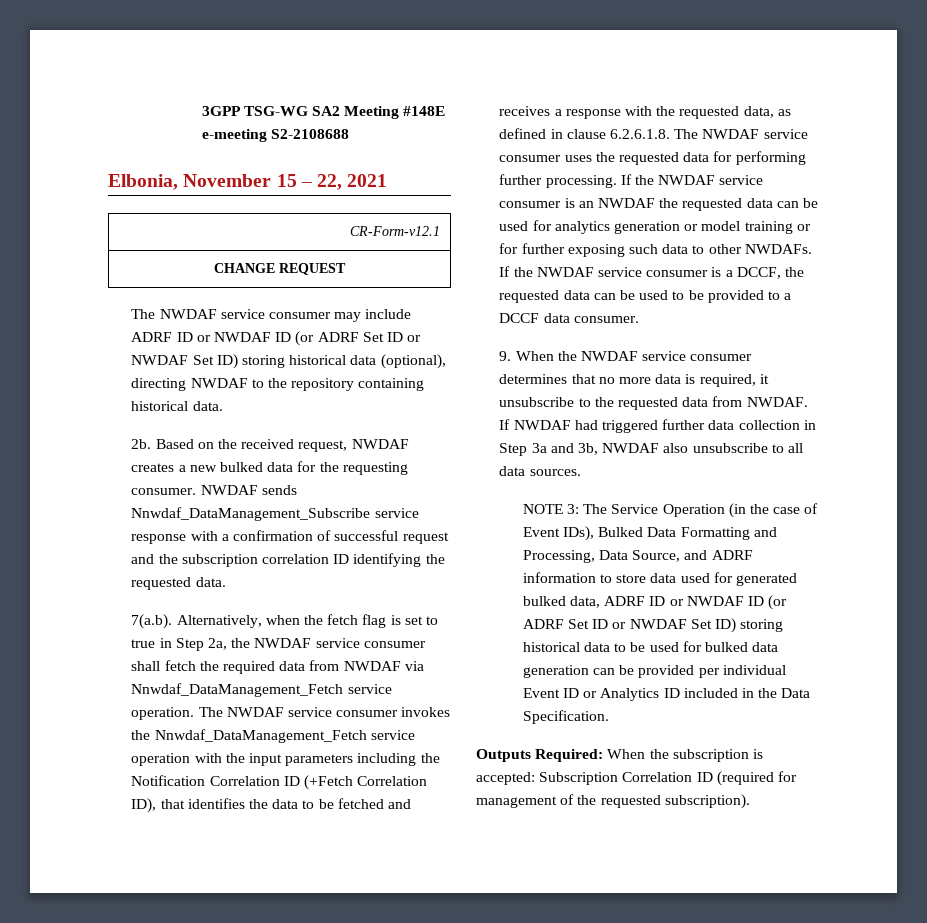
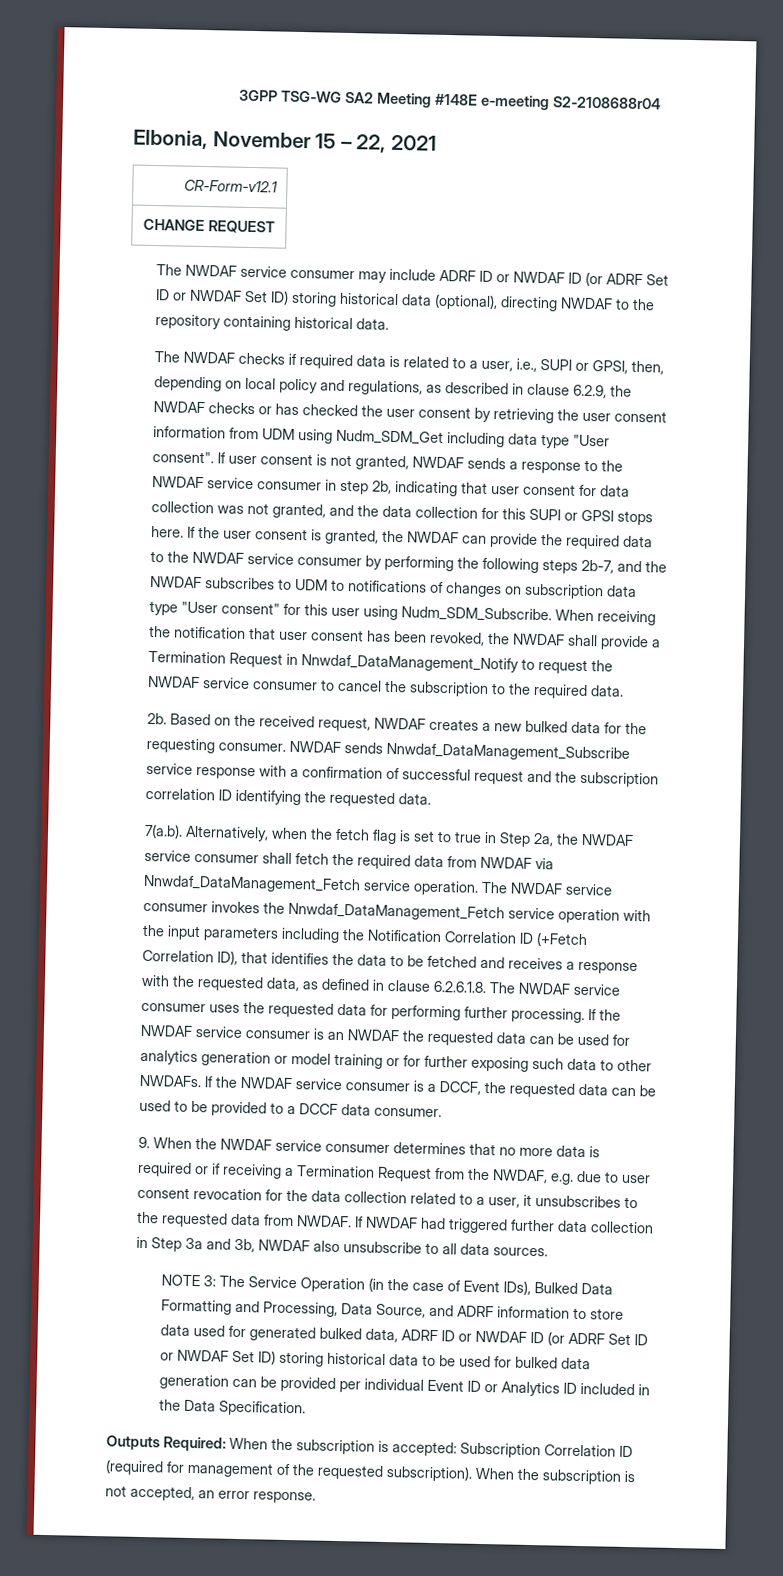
[270,129,349,139] S2-2108688 -> [552,96,661,110] S2-2108688r04
(223, 406) none -> [154,351,665,375] [154,376,633,399] [153,401,668,424] [153,426,611,449] [152,451,624,474] [152,476,631,497] [151,501,654,526] [151,525,654,550] [150,550,668,574] [150,575,638,600] [149,600,657,626] [149,625,662,651] [148,650,614,675] [148,675,625,700] // The NWDAF checks if required data is related to a user, i.e., SUPI or GPSI, then, depending on local policy and regulations, as described in clause 6.2.9, the NWDAF checks or has checked the user consent by retrieving the user consent information from UDM using Nudm_SDM_Get including data type "User consent". If user consent is not granted, NWDAF sends a response to the NWDAF service consumer in step 2b, indicating that user consent for data collection was not granted, and the data collection for this SUPI or GPSI stops here. If the user consent is granted, the NWDAF can provide the required data to the NWDAF service consumer by performing the following steps 2b-7, and the NWDAF subscribes to UDM to notifications of changes on subscription data type "User consent" for this user using Nudm_SDM_Subscribe. When receiving the notification that user consent has been revoked, the NWDAF shall provide a Termination Request in Nnwdaf_DataManagement_Notify to request the NWDAF service consumer to cancel the subscription to the required data.
[699,374,769,387] [499,397,575,407] required, it unsubscribe -> [137,1161,652,1185] [137,1186,622,1208] required or if receiving a Termination Request from the NWDAF, e.g. due to user consent revocation for the data collection related to a user, it unsubscribes
(750, 801) none -> [475,1467,635,1485] [105,1485,316,1504] When the subscription is not accepted, an error response.

